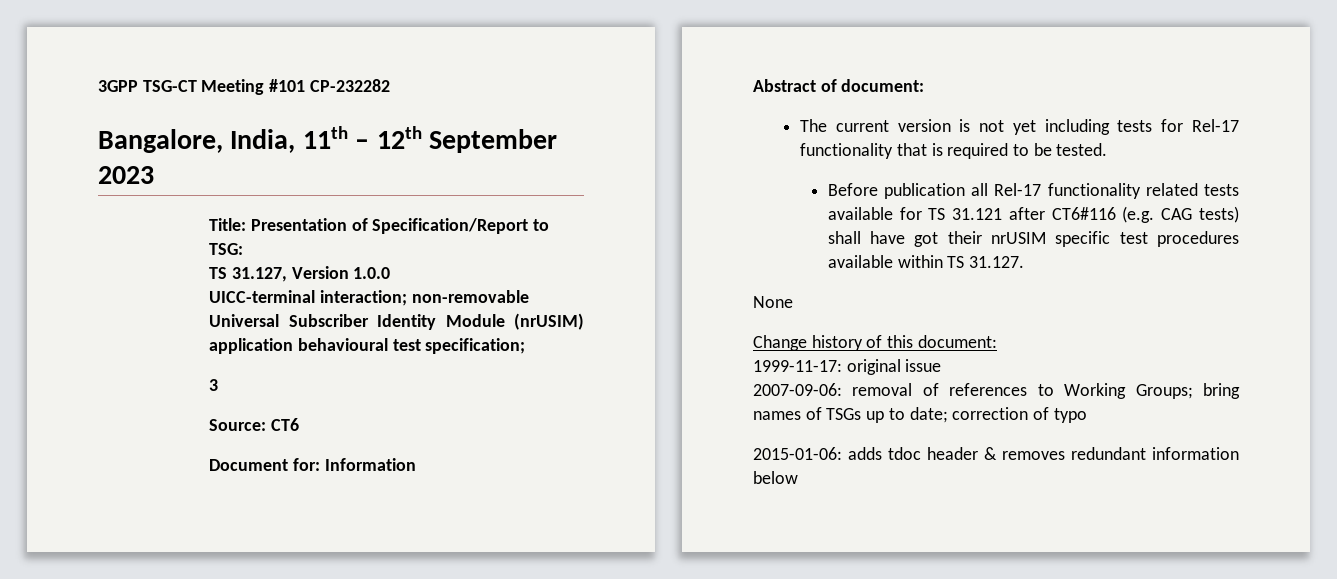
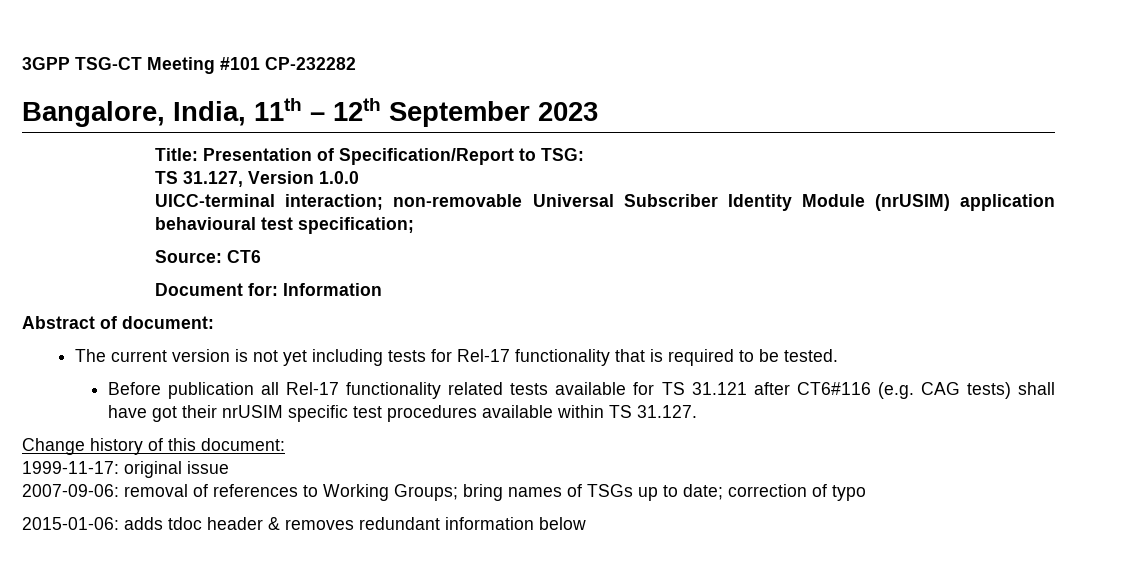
[209,379,219,391] // 3 -> (415, 225) none
[753,296,793,308] // None -> (697, 411) none

